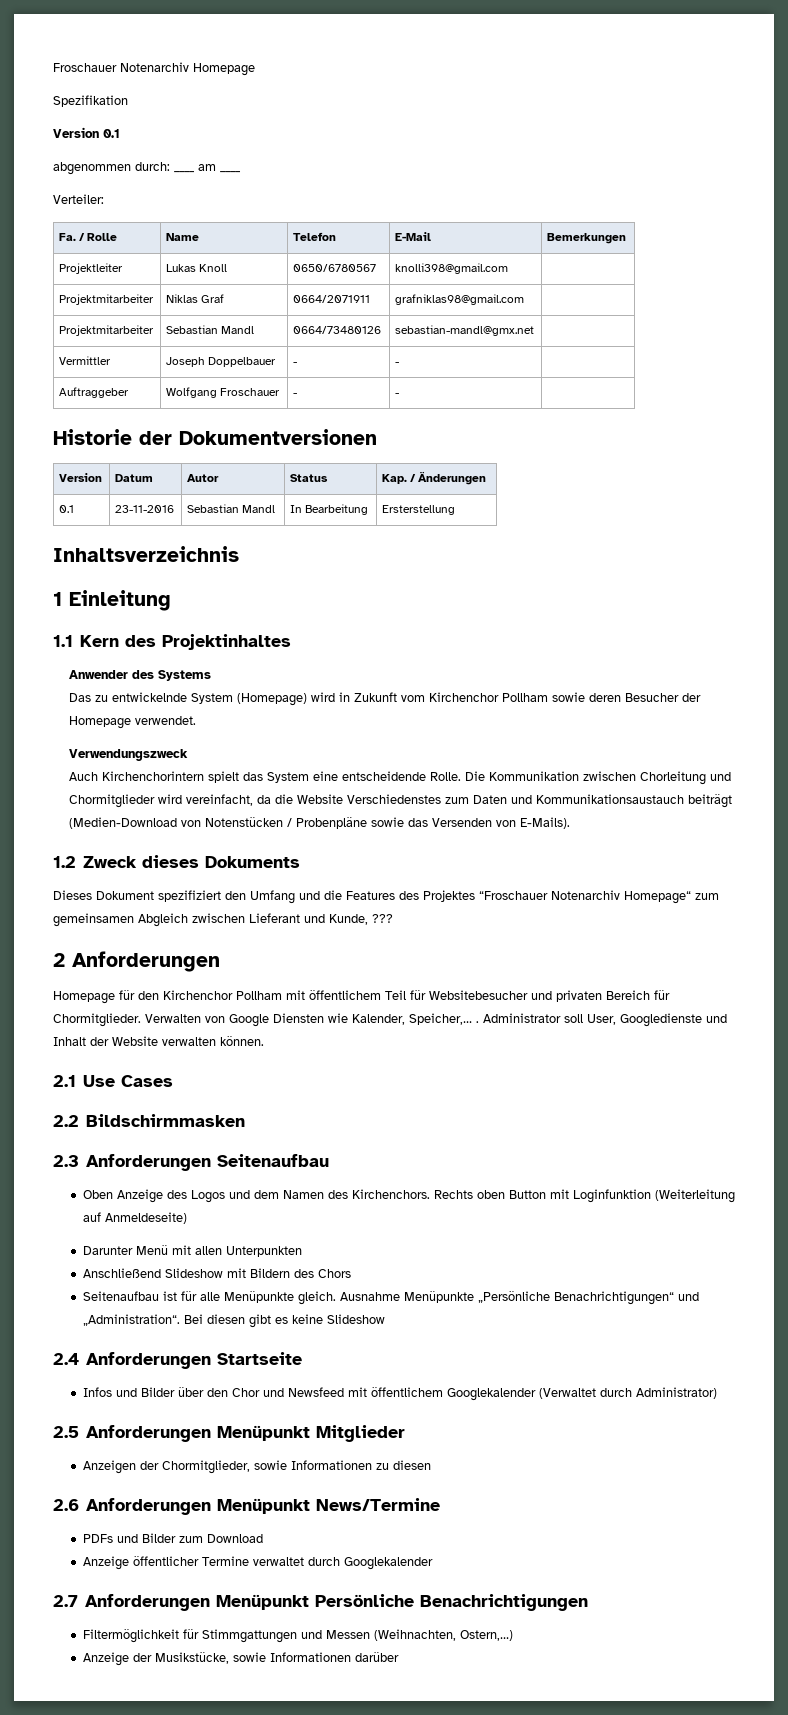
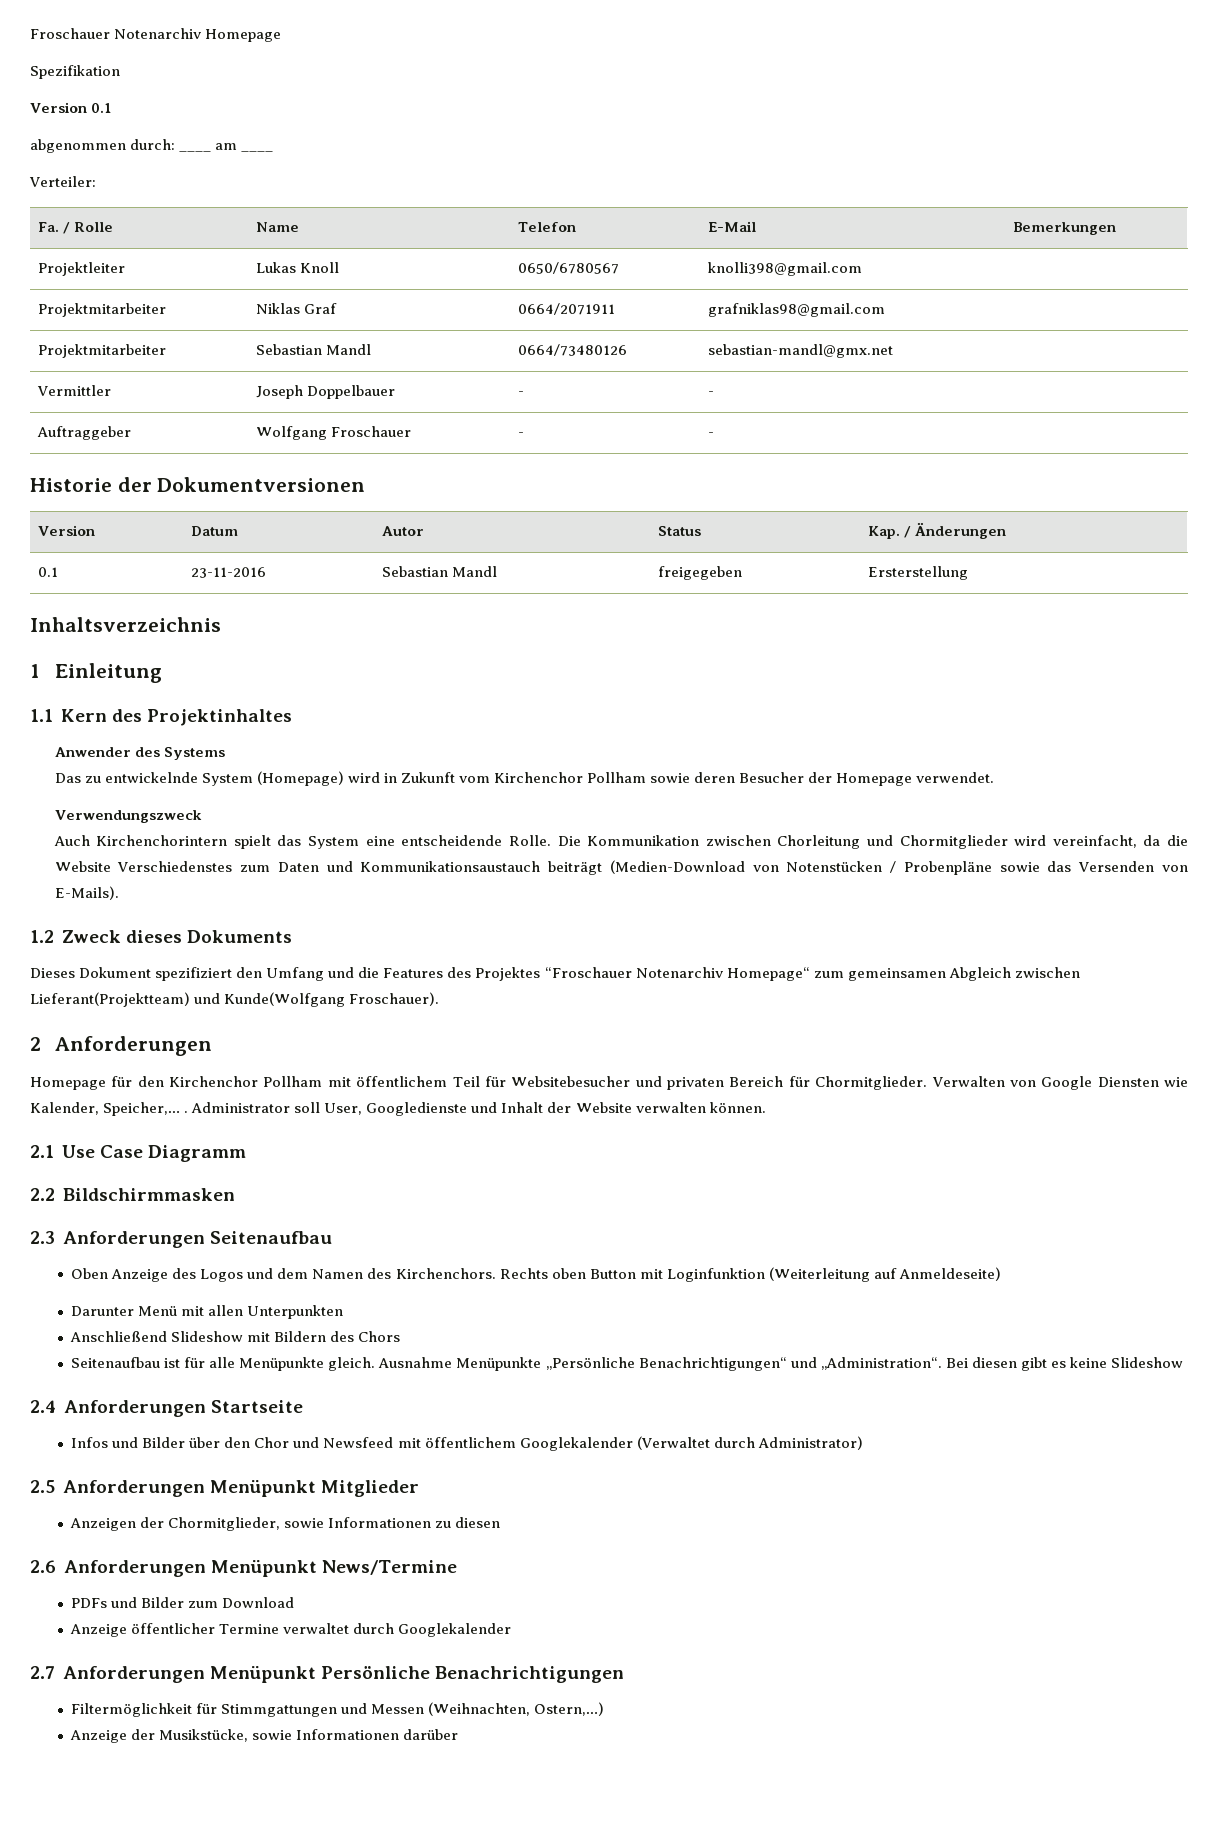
[290,504,369,515] In Bearbeitung -> [657,566,742,580] freigegeben
[249,913,393,925] Lieferant und Kunde, ??? -> [30,992,440,1007] Lieferant(Projektteam) und Kunde(Wolfgang Froschauer).
[120,1075,173,1087] Cases -> [99,1145,246,1162] Case Diagramm

